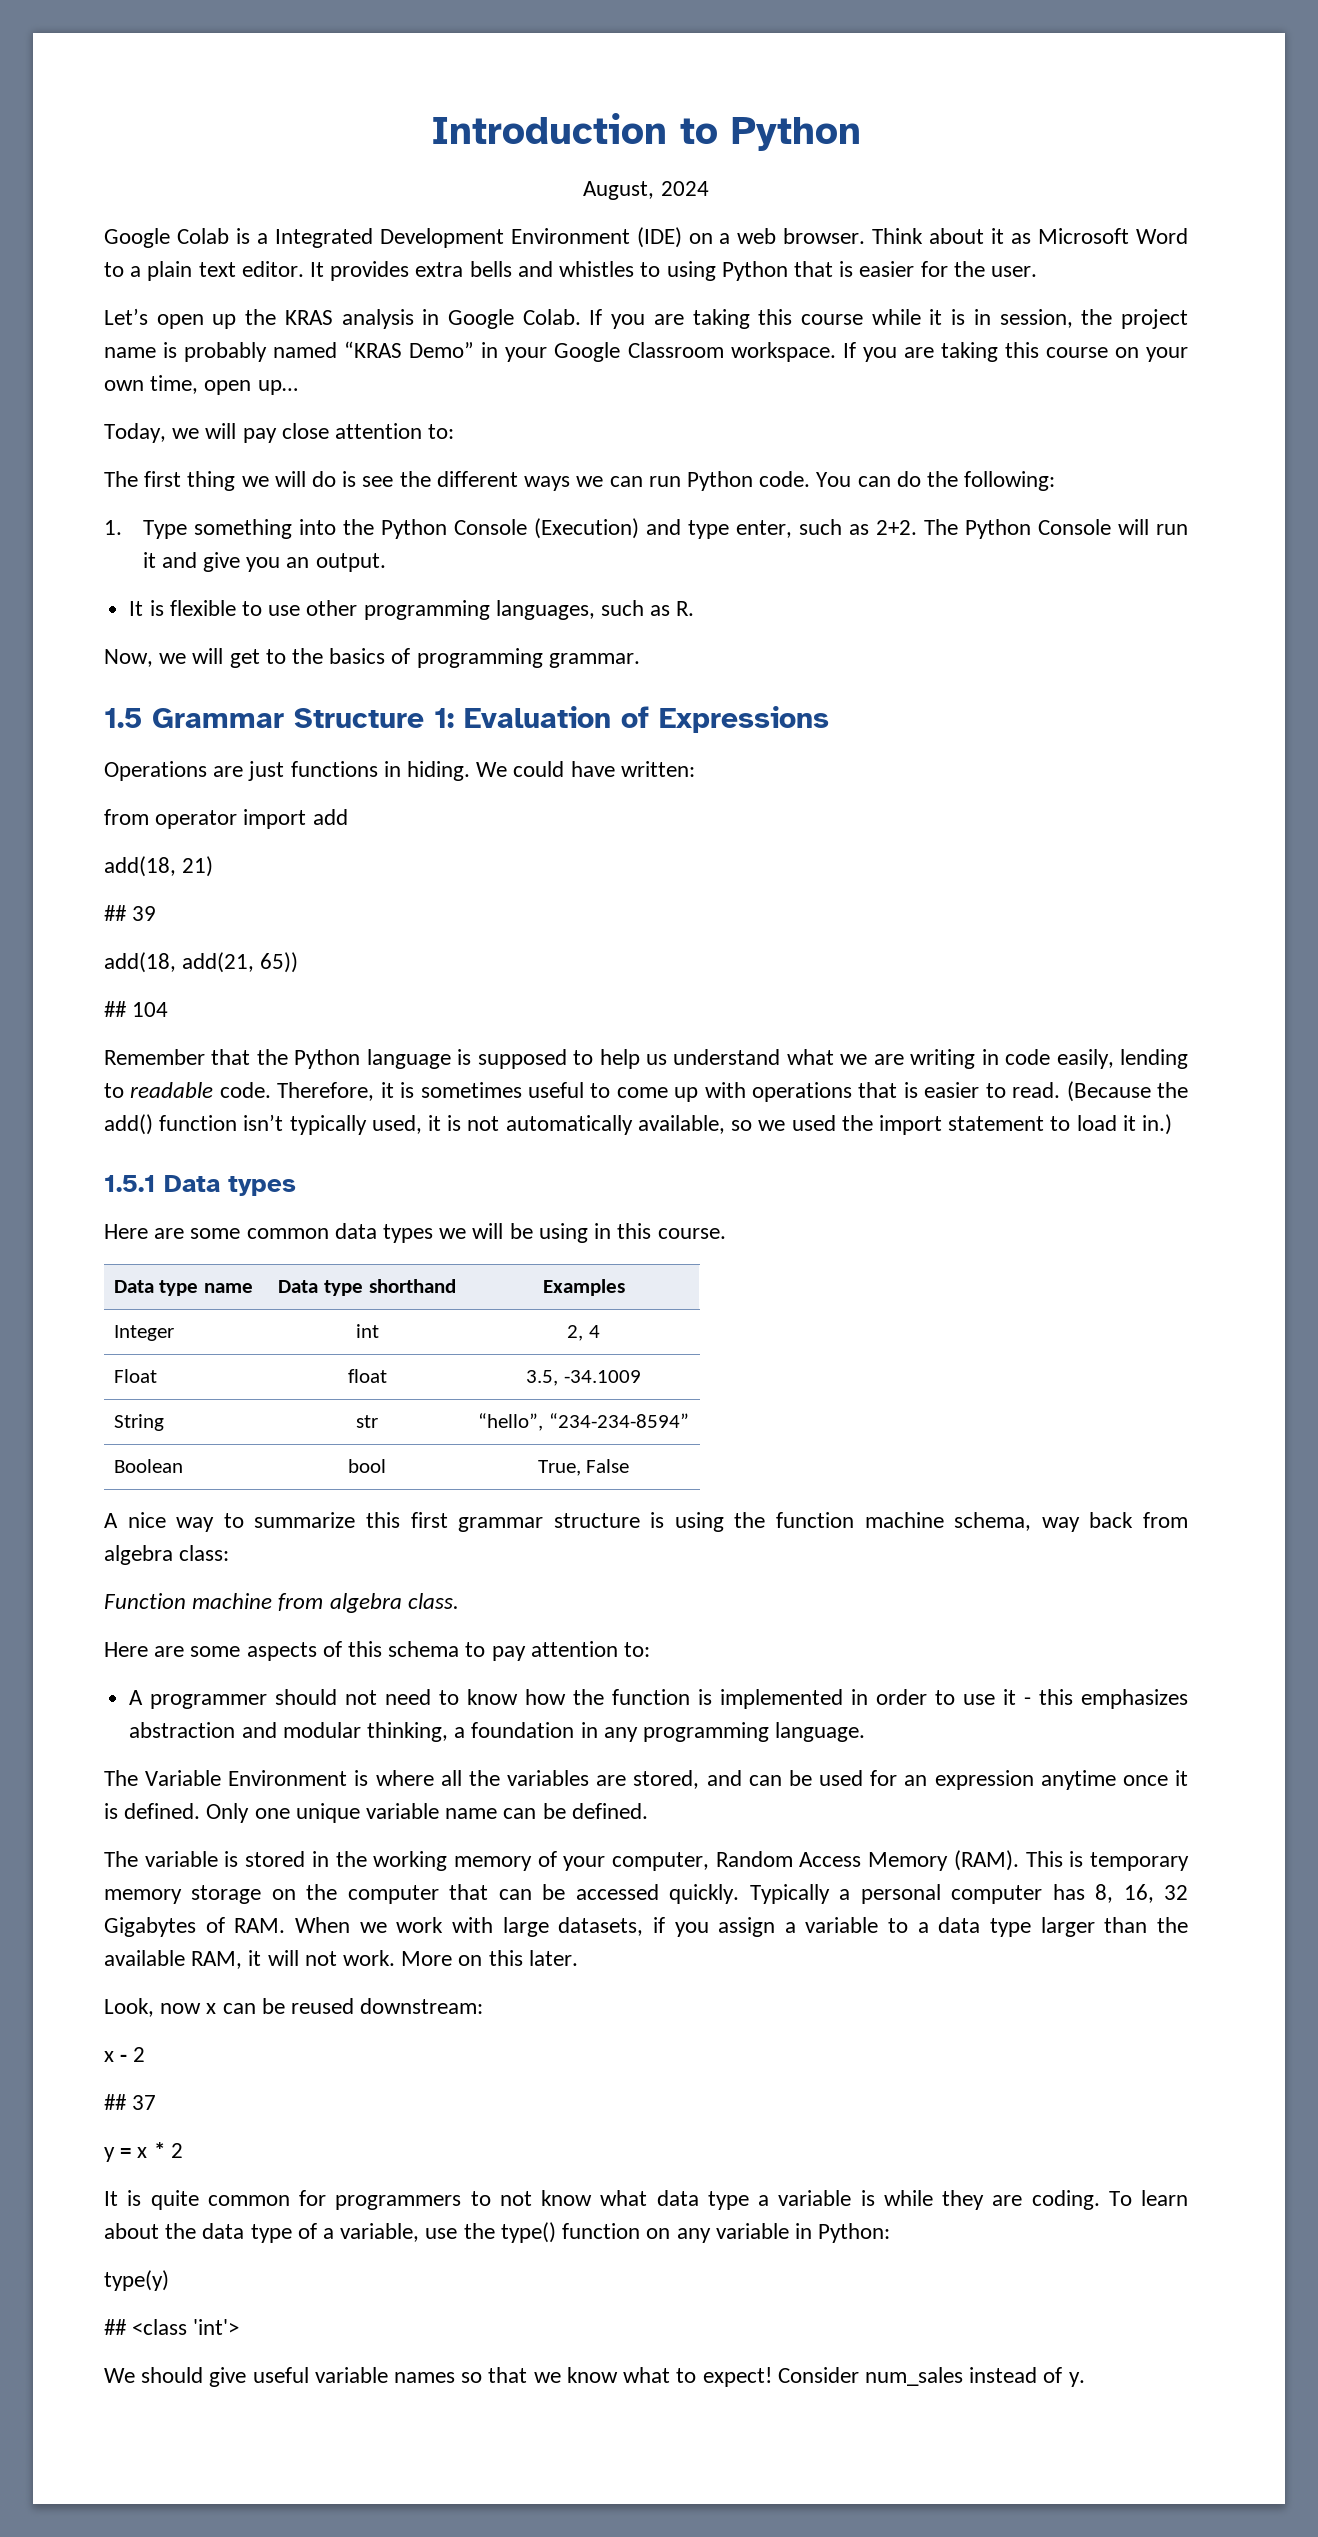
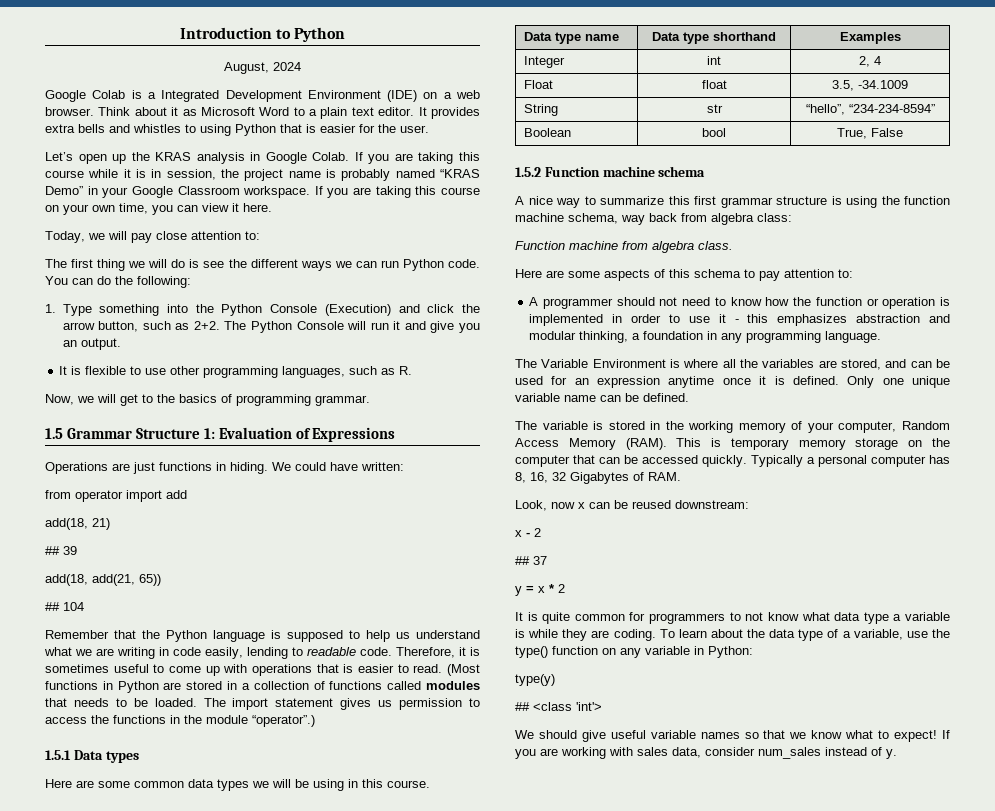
[204,380,298,395] open up… -> [152,203,272,215] you can view it here.
[687,520,792,539] type enter, -> [427,304,481,313] [62,321,139,332] click the arrow button,
[1066,1081,1189,1102] [104,1114,1172,1135] (Because the add() function isn’t typically used, it is not automatically available, so we used the import statement to load it in.) -> [447,664,481,676] [45,681,480,693] [45,698,481,710] [45,715,315,727] (Most functions in Python are stored in a collection of functions called modules that needs to be loaded. The import statement gives us permission to access the functions in the module “operator”.)
(630, 1466) none -> [515,166,706,177] // 1.5.2 Function machine schema
(691, 1697) none -> [866,297,936,309] or operation
[294,1917,1188,1937] [104,1950,578,1969] When we work with large datasets, if you assign a variable to a data type larger than the available RAM, it will not work. More on this later. -> (681, 476) none
[777,2367,859,2383] Consider -> [942,730,950,739] [515,747,755,759] If you are working with sales data, consider

